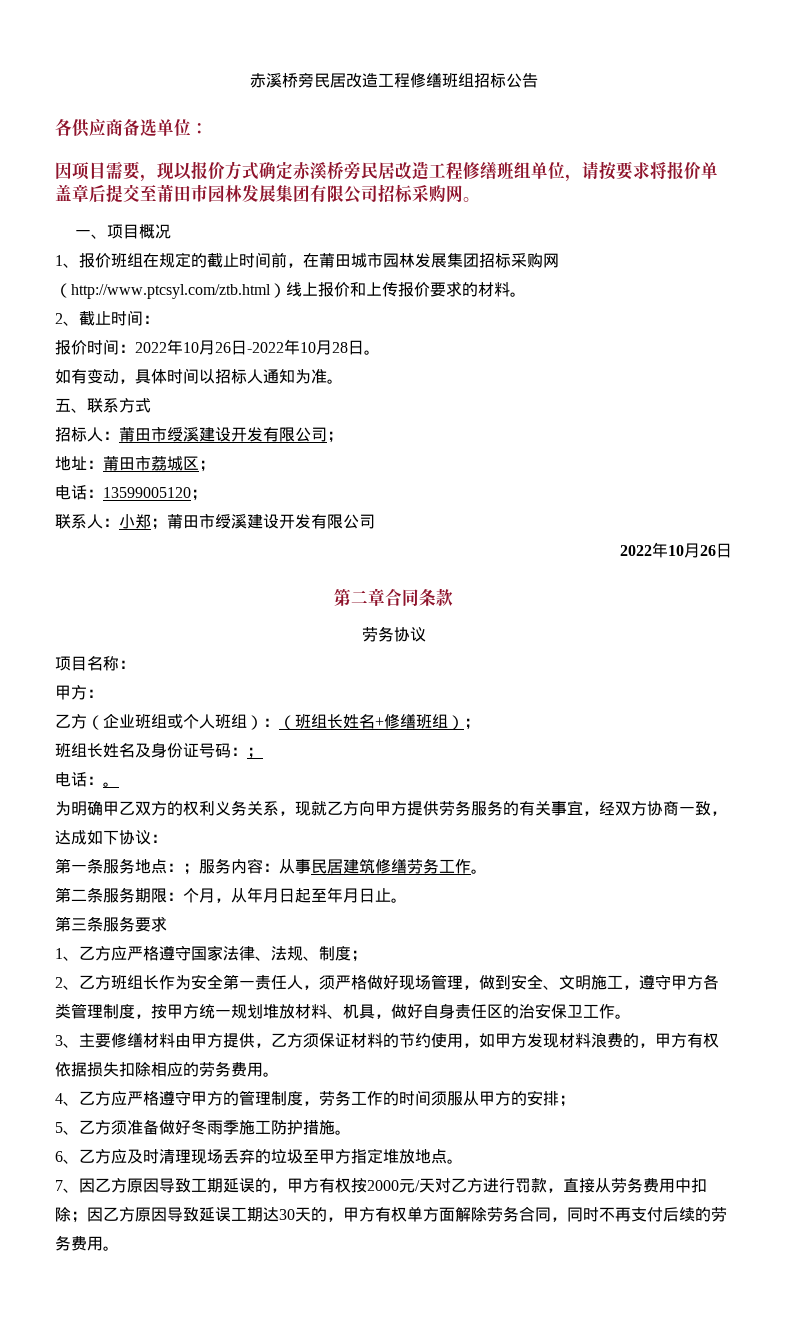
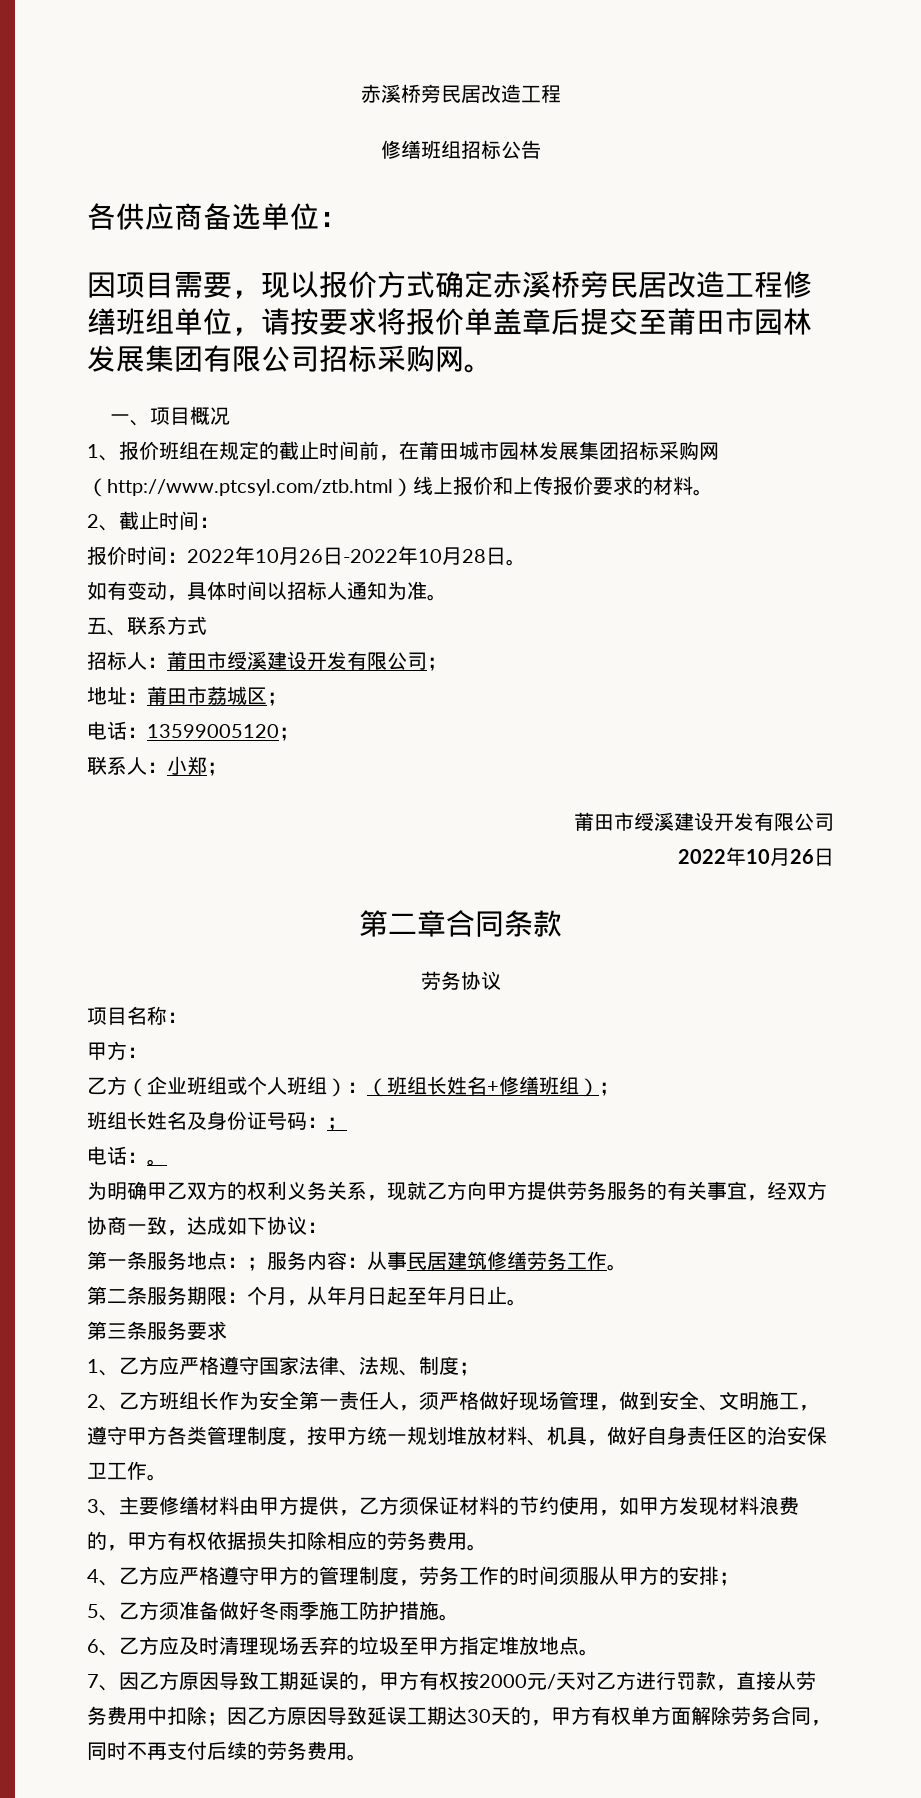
[249,72,410,88] 赤溪桥旁民居改造工程 -> [360,84,561,103] 赤溪桥旁民居改造工程 //
(167, 524) none -> (227, 769) //

